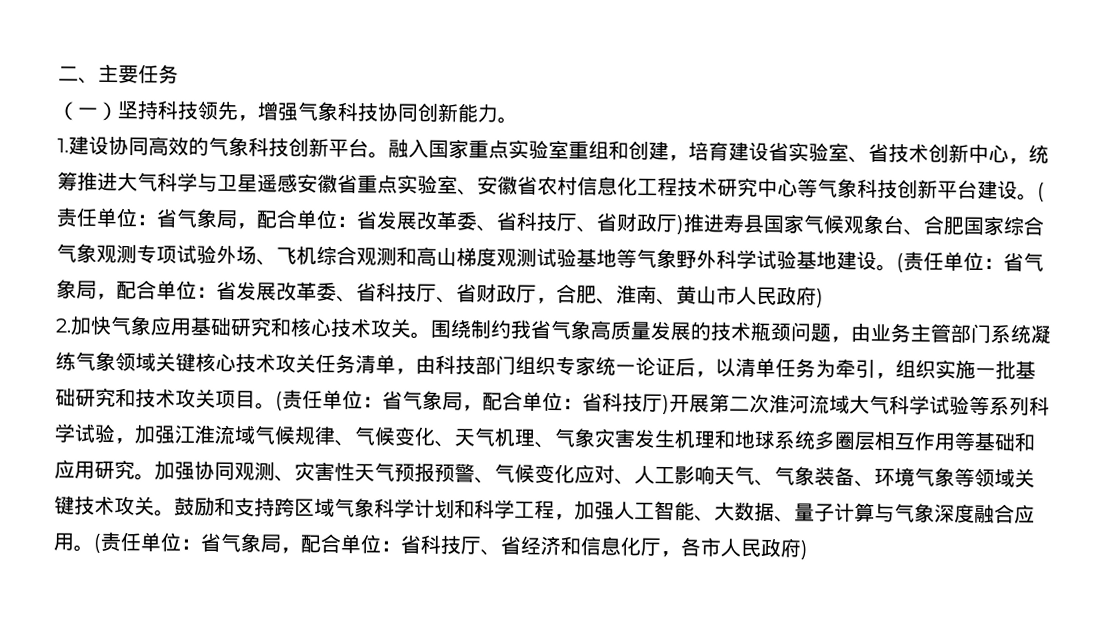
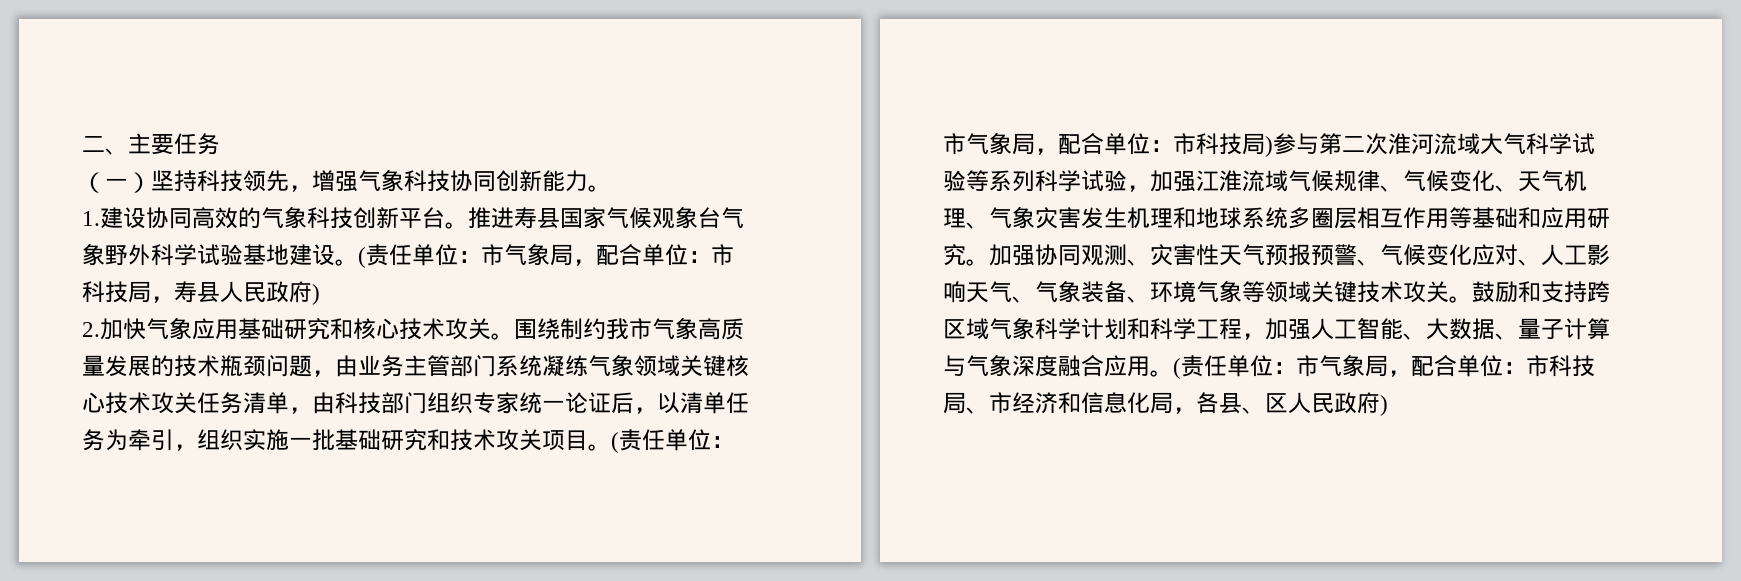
[388,138,1049,165] [57,171,1045,202] [56,207,684,235] 融入国家重点实验室重组和创建，培育建设省实验室、省技术创新中心，统筹推进大气科学与卫星遥感安徽省重点实验室、安徽省农村信息化工程技术研究中心等气象科技创新平台建设。(责任单位：省气象局，配合单位：省发展改革委、省科技厅、省财政厅) -> (468, 225) none
[903,215,1044,236] [56,243,637,268] 、合肥国家综合气象观测专项试验外场、飞机综合观测和高山梯度观测试验基地等 -> (721, 218) none
[1003,252,1044,272] [56,279,737,306] 省气象局，配合单位：省发展改革委、省科技厅、省财政厅，合肥、淮南、黄山市 -> [481,243,734,266] [82,281,220,303] 市气象局，配合单位：市科技局，寿县
[530,319,551,340] 省 -> [629,318,652,340] 市
[382,390,710,415] 省气象局，配合单位：省科技厅)开展 -> [943,132,1319,157] 市气象局，配合单位：市科技局)参与
[200,532,721,558] 省气象局，配合单位：省科技厅、省经济和信息化厅，各市 -> [1296,354,1595,377] [943,392,1288,414] 市气象局，配合单位：市科技局、市经济和信息化局，各县、区

